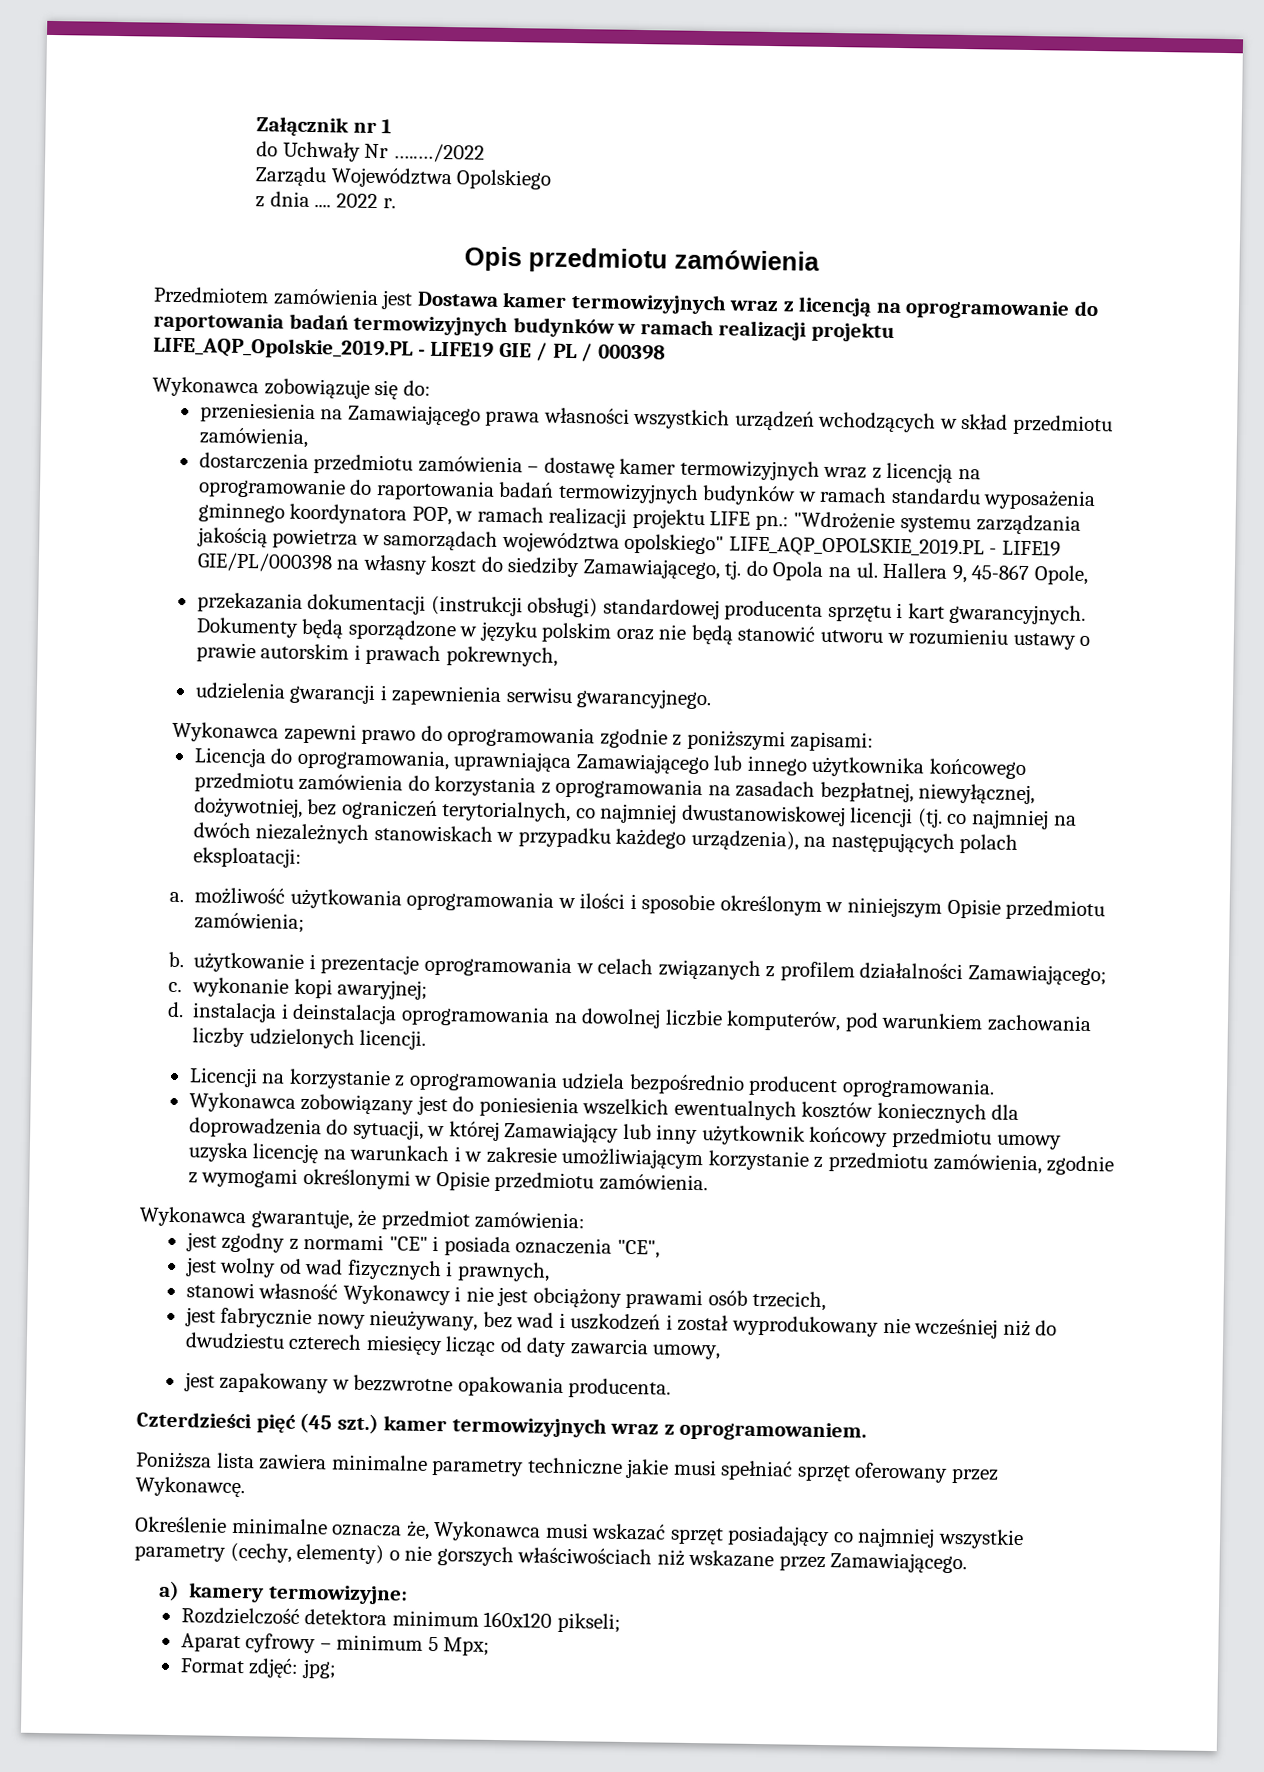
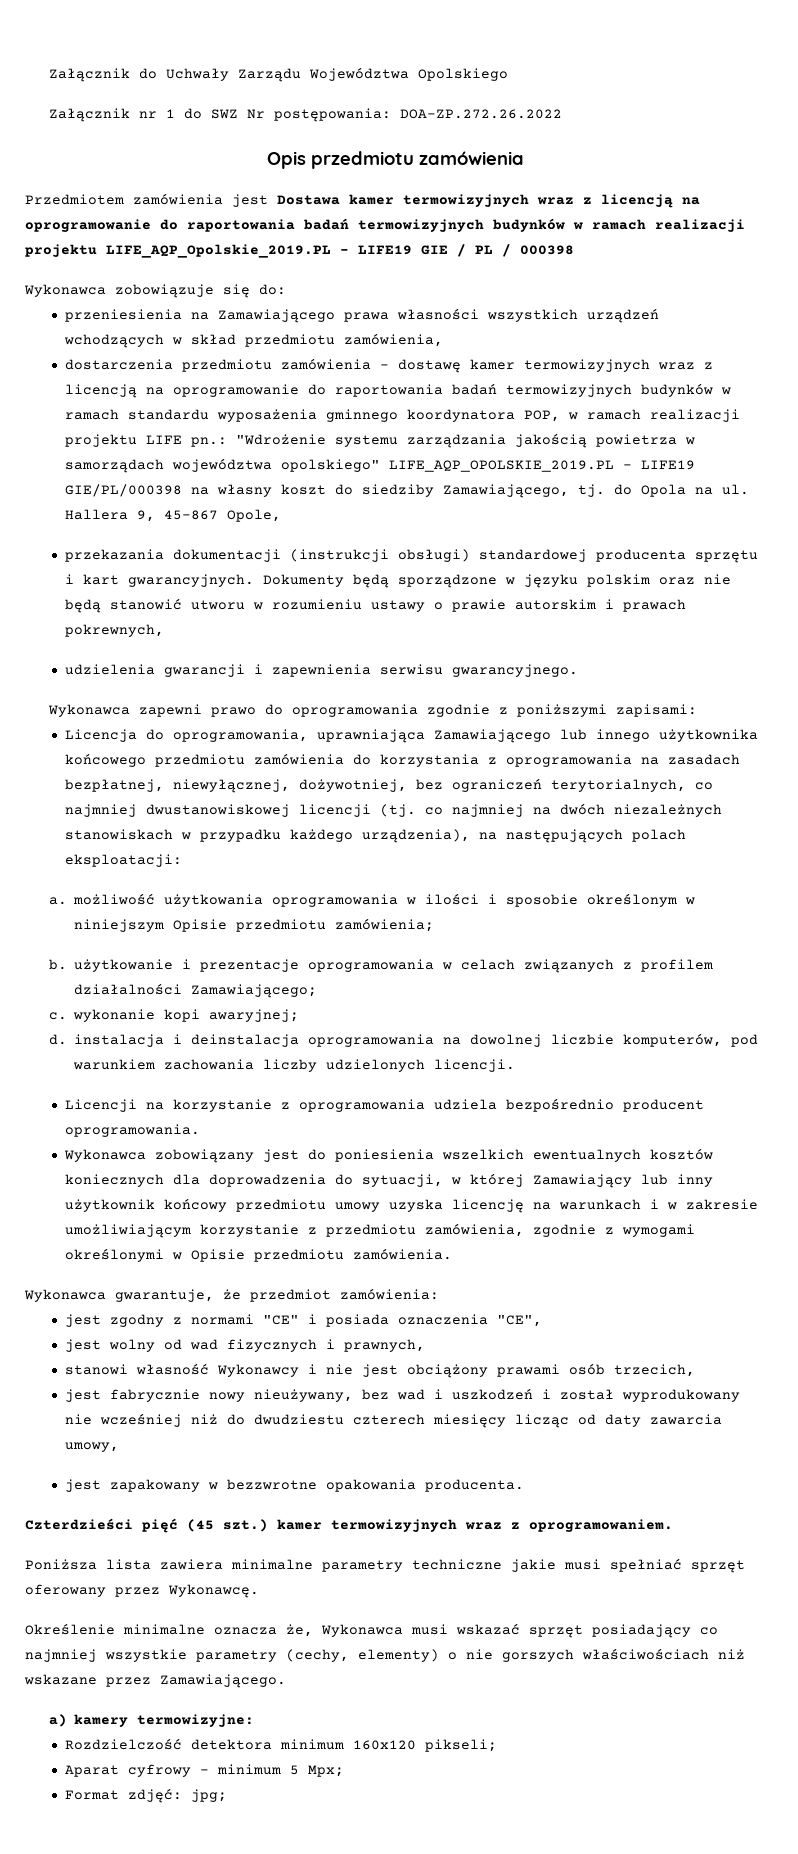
[256,116,393,137] [256,141,486,163] [255,166,552,190] [255,191,396,209] Załącznik nr 1 // do Uchwały Nr …..…/2022 // Zarządu Województwa Opolskiego // z dnia .... 2022 r. -> [48,67,508,82] [48,108,562,122] Załącznik do Uchwały Zarządu Województwa Opolskiego // Załącznik nr 1 do SWZ Nr postępowania: DOA-ZP.272.26.2022

